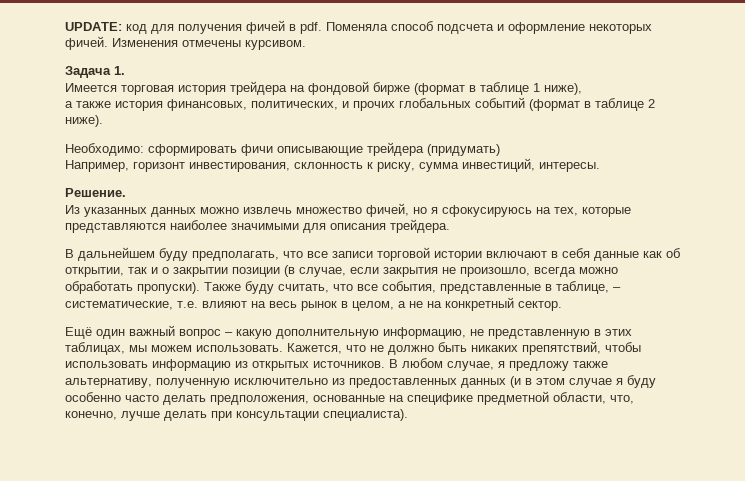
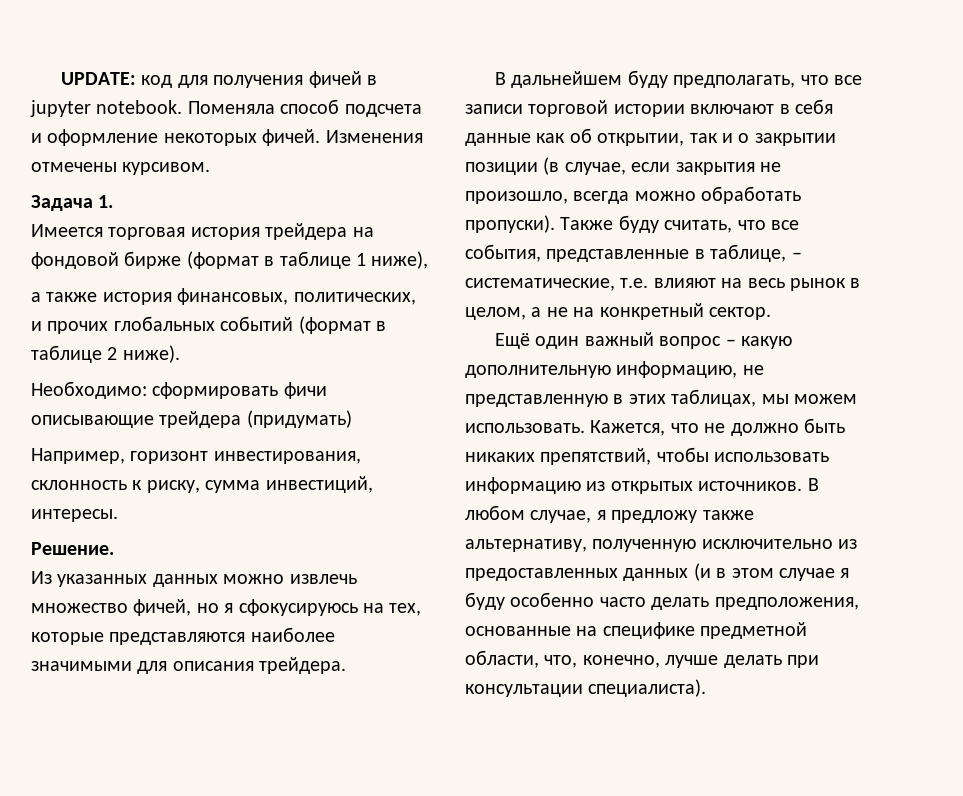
[300,22,322,34] pdf. -> [30,100,183,117] jupyter notebook.

